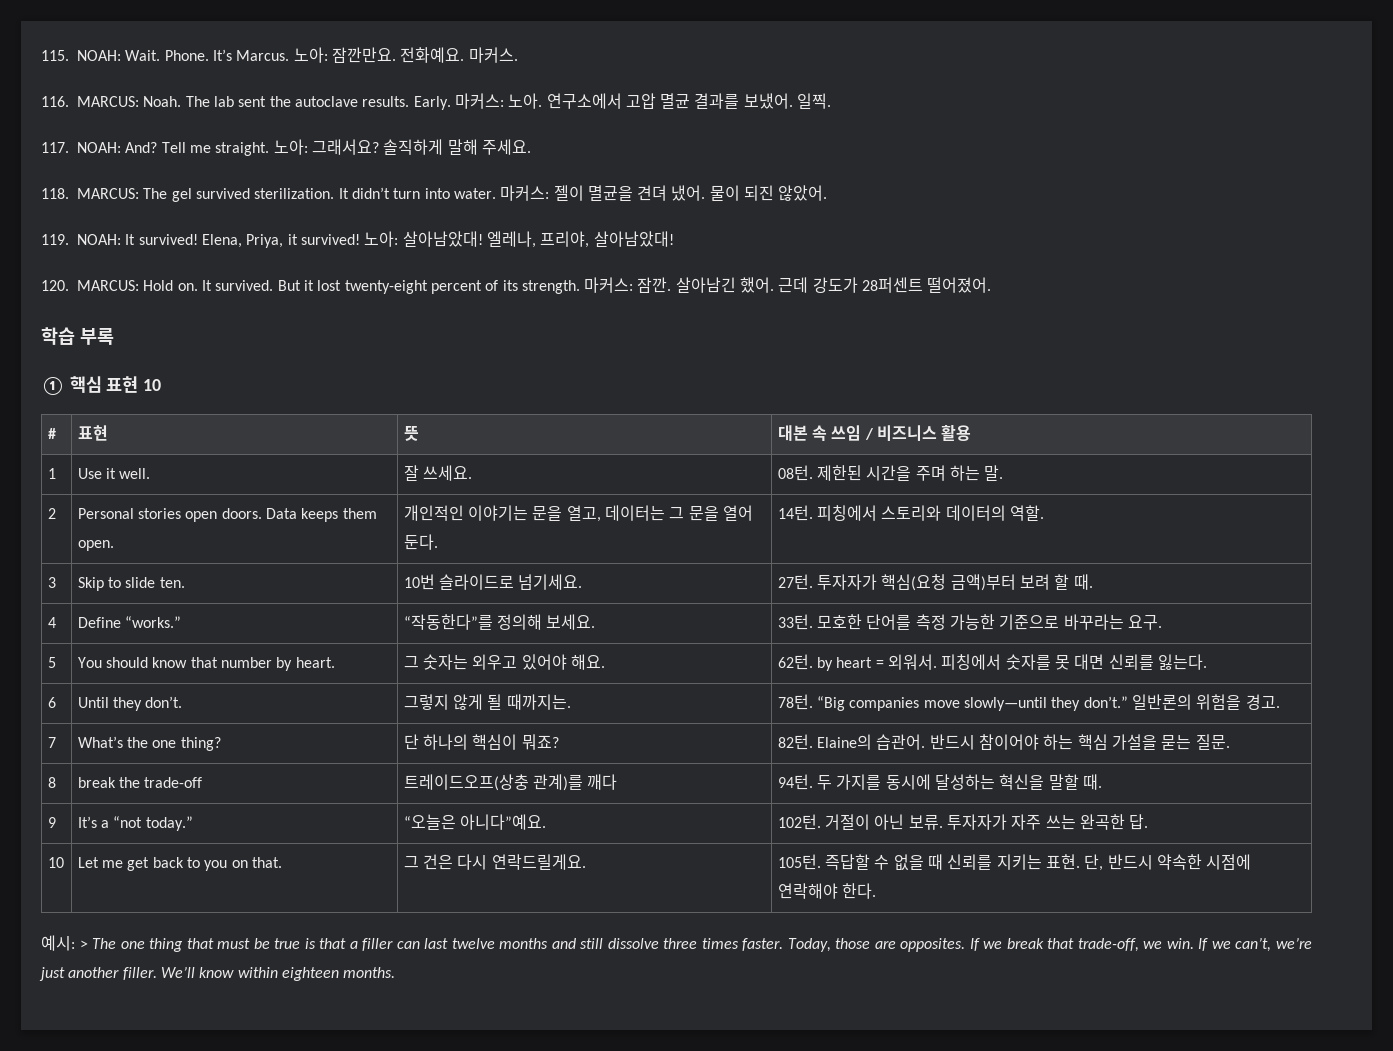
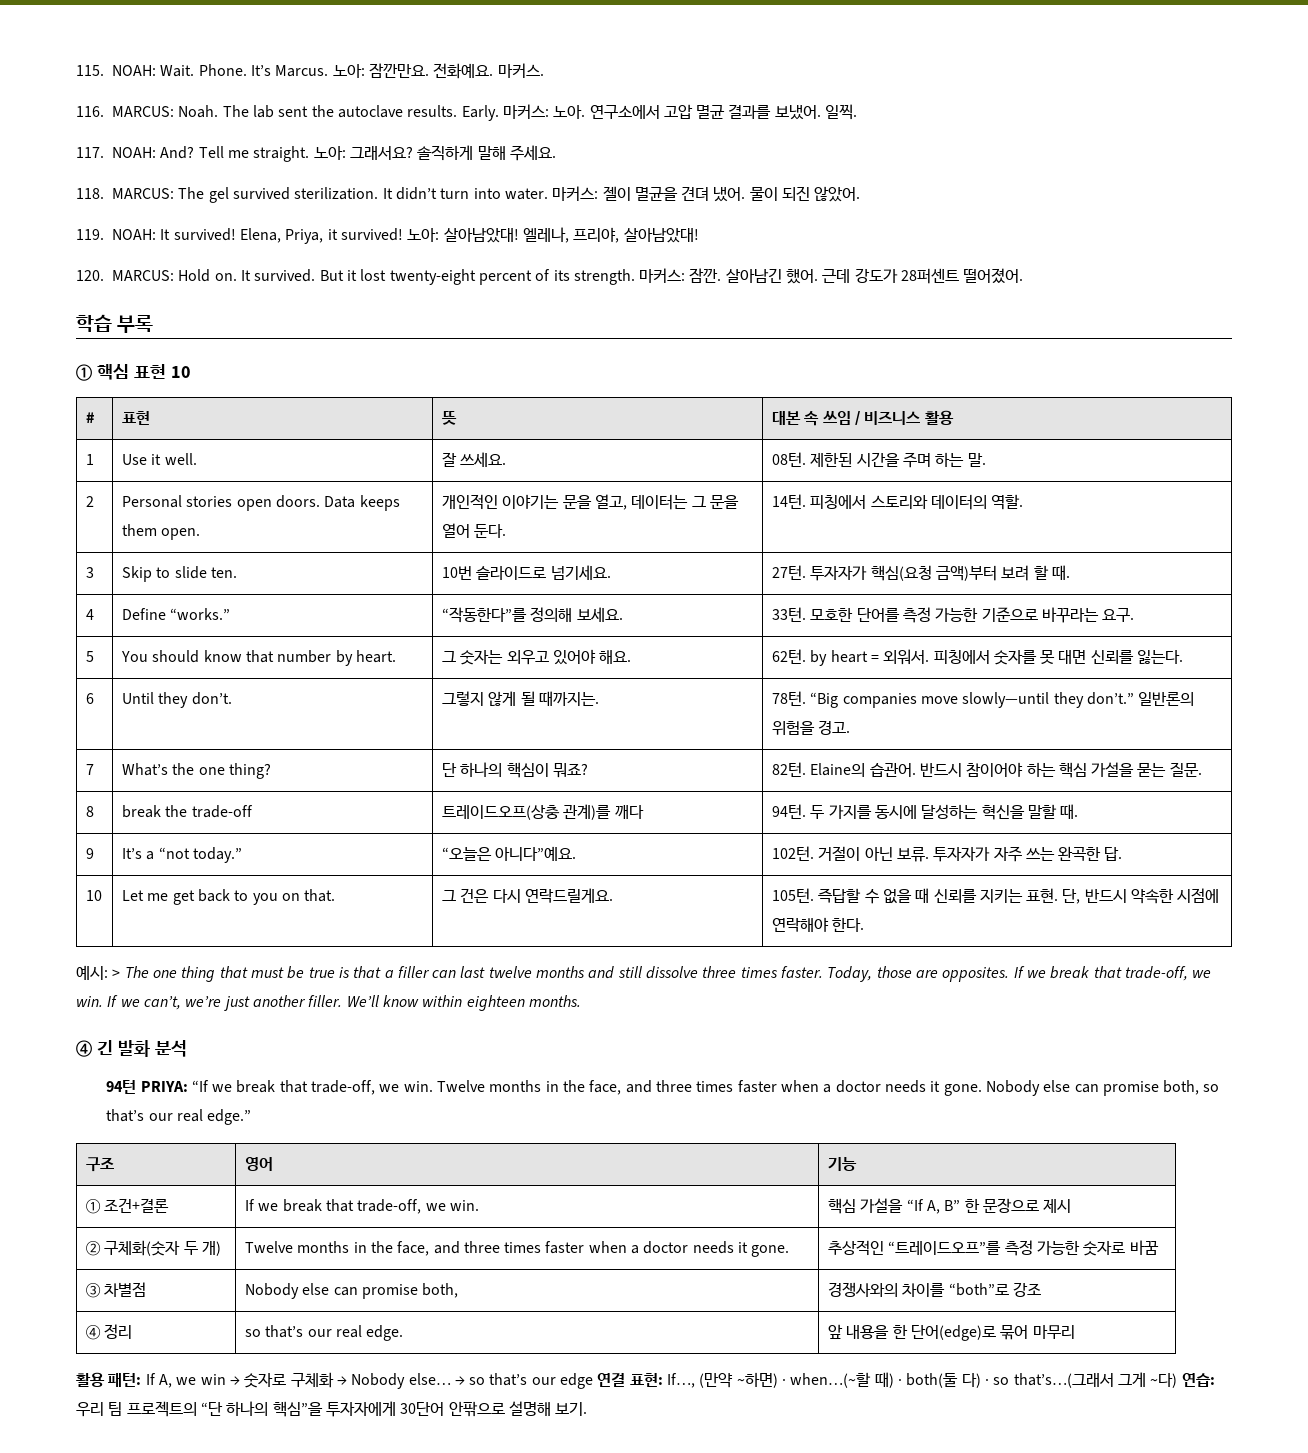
(396, 972) none -> [76,1040,187,1057] [106,1080,1220,1096] [106,1109,252,1125] [85,1157,114,1172] [244,1157,273,1171] [827,1157,857,1171] [85,1198,170,1214] [244,1199,479,1214] [827,1198,1072,1214] [85,1240,221,1256] [244,1241,790,1257] [827,1240,1159,1256] [85,1282,147,1298] [244,1283,459,1299] [827,1282,1041,1297] [85,1324,133,1340] [244,1325,404,1341] [827,1324,1075,1341] [76,1372,1215,1389] [76,1401,588,1417] // ④ 긴 발화 분석 // 94턴 PRIYA: “If we break that trade-off, we win. Twelve months in the face, and three times faster when a doctor needs it gone. Nobody else can promise both, so that’s our real edge.” // 구조 | 영어 | 기능 // ① 조건+결론 | If we break that trade-off, we win. | 핵심 가설을 “If A, B” 한 문장으로 제시 // ② 구체화(숫자 두 개) | Twelve months in the face, and three times faster when a doctor needs it gone. | 추상적인 “트레이드오프”를 측정 가능한 숫자로 바꿈 // ③ 차별점 | Nobody else can promise both, | 경쟁사와의 차이를 “both”로 강조 // ④ 정리 | so that’s our real edge. | 앞 내용을 한 단어(edge)로 묶어 마무리 // 활용 패턴: If A, we win → 숫자로 구체화 → Nobody else… → so that’s our edge 연결 표현: If…, (만약 ~하면) · when…(~할 때) · both(둘 다) · so that’s…(그래서 그게 ~다) 연습: 우리 팀 프로젝트의 “단 하나의 핵심”을 투자자에게 30단어 안팎으로 설명해 보기.

